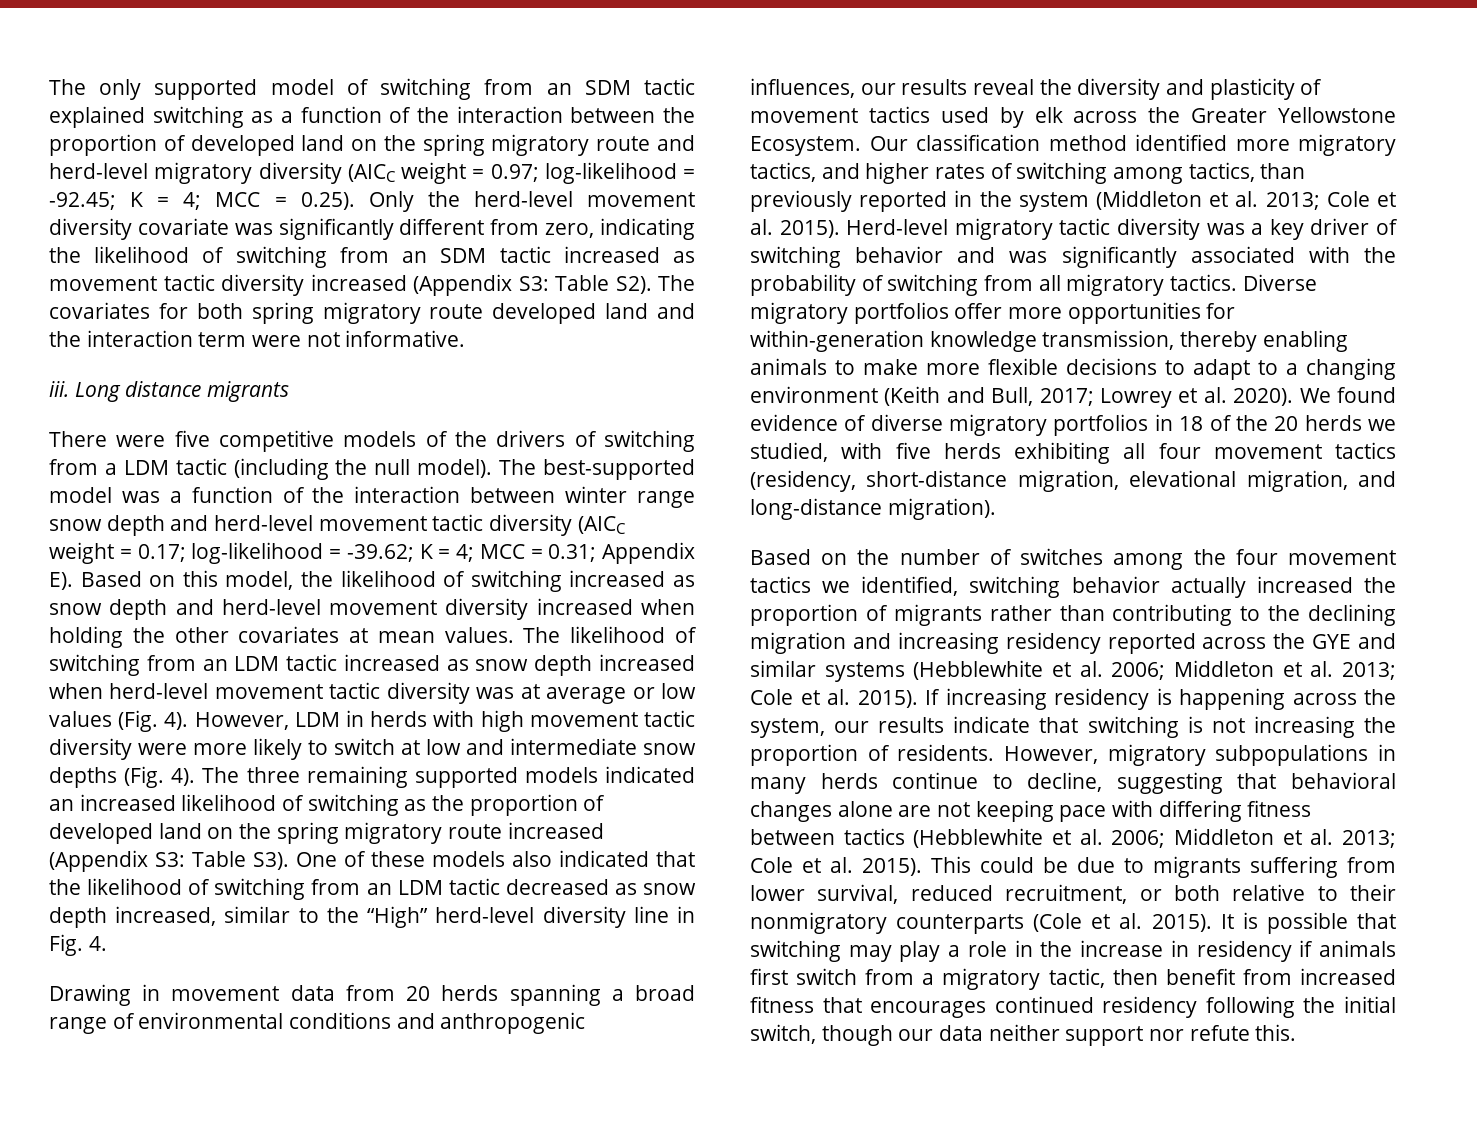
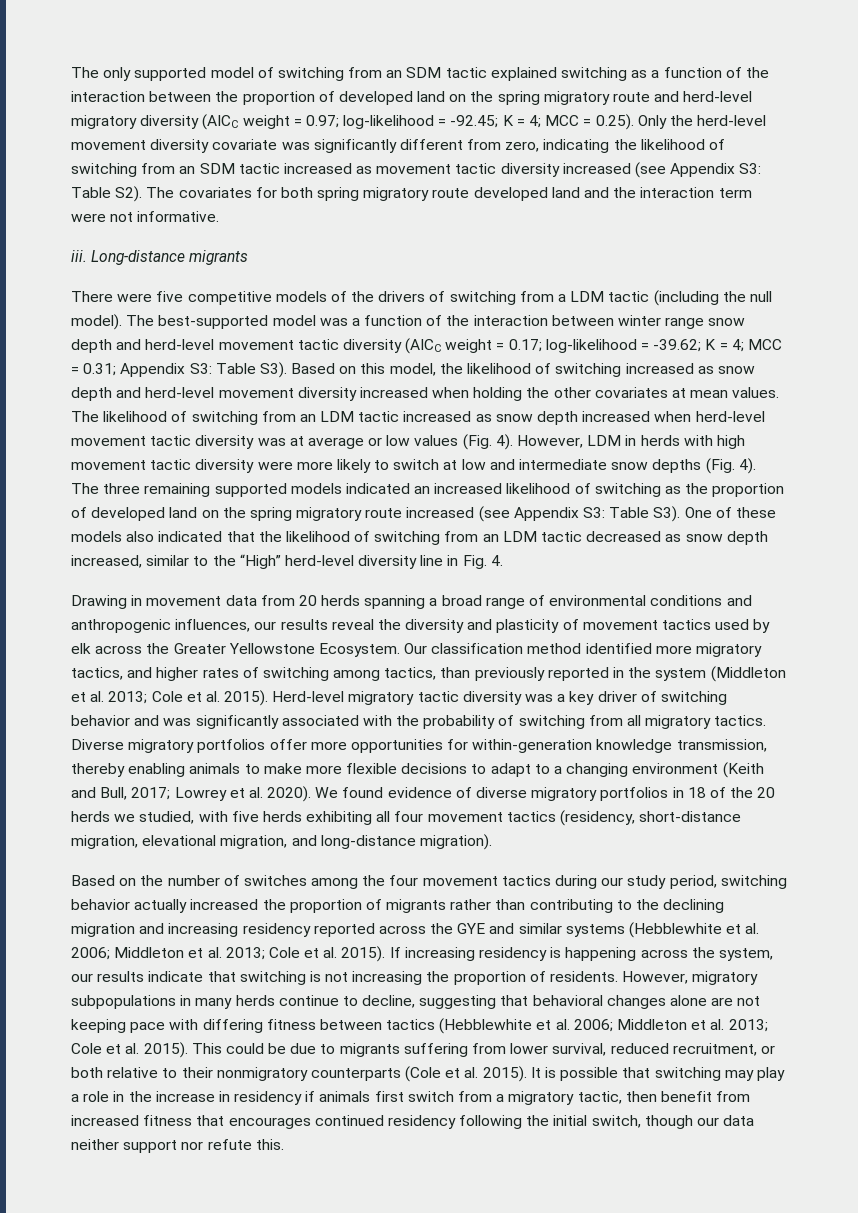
[413,274,513,296] (Appendix -> [635,162,736,178] (see Appendix
[74,381,202,402] Long distance -> [91,250,186,265] Long-distance
[49,572,73,590] E). -> [189,362,287,378] S3: Table S3).
[49,850,148,872] (Appendix -> [478,506,579,522] (see Appendix
[822,576,959,596] we identified, -> [555,875,717,889] during our study period,

